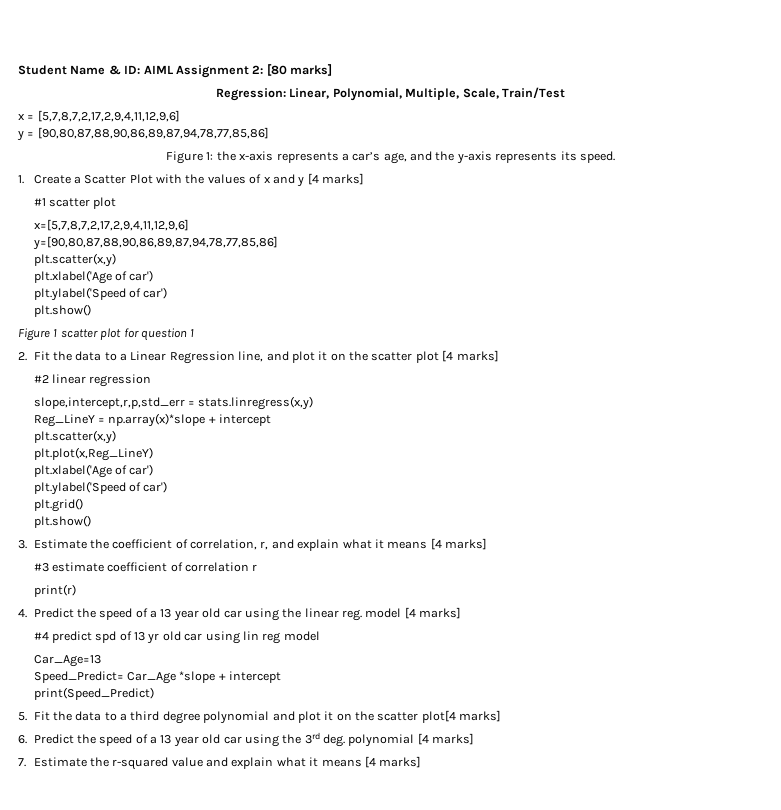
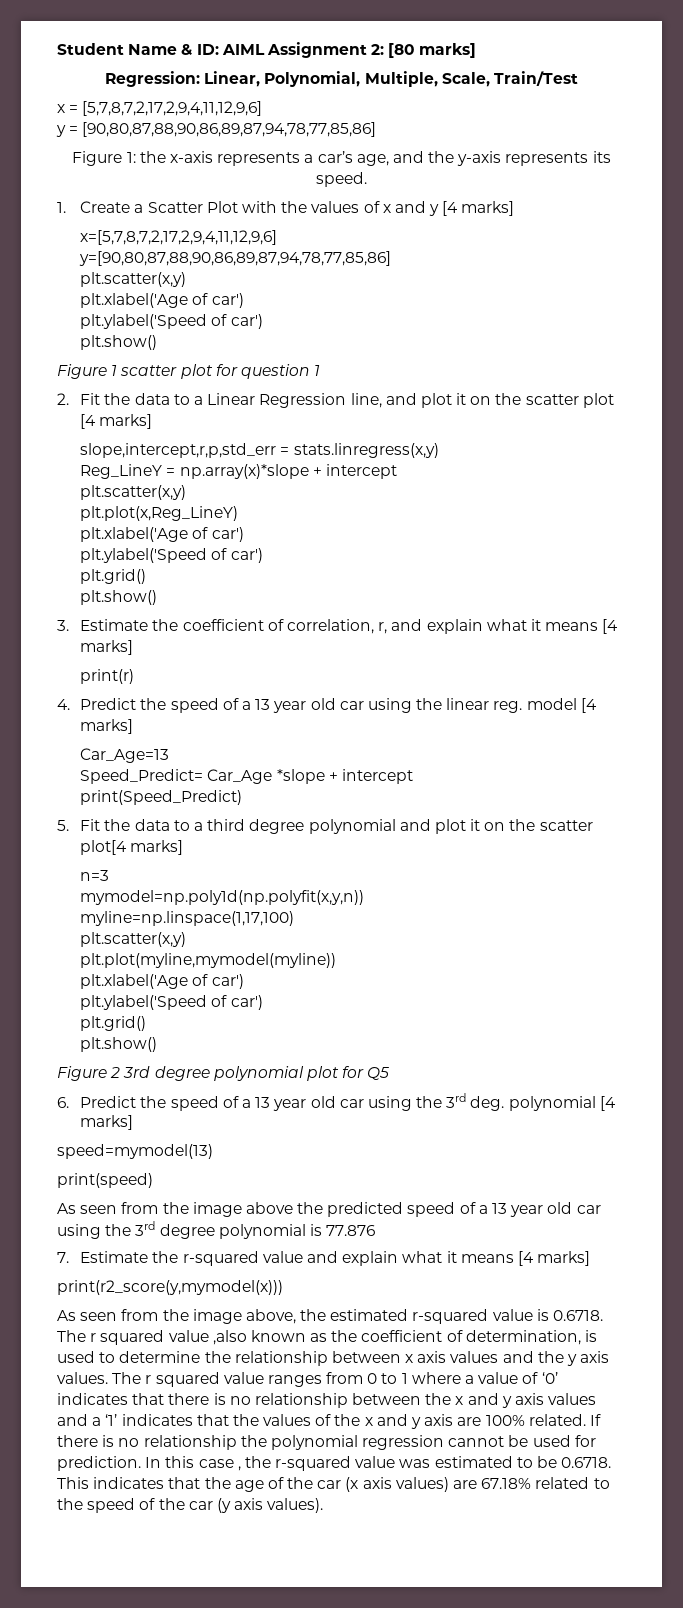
[33,197,117,209] // #1 scatter plot -> (515, 208) none
[33,374,152,387] // #2 linear regression -> (153, 421) none
[33,562,258,572] // #3 estimate coefficient of correlation r -> (134, 647) none
[33,631,320,644] // #4 predict spd of 13 yr old car using lin reg model -> (134, 726) none
(502, 716) none -> [80,870,110,881] [80,890,365,905] [80,911,295,926] [80,932,187,947] [80,953,337,968] [80,974,244,989] [80,995,263,1010] [80,1016,147,1031] [80,1037,158,1052] [57,1066,390,1081] // n=3 // mymodel=np.poly1d(np.polyfit(x,y,n)) // myline=np.linspace(1,17,100) // plt.scatter(x,y) // plt.plot(myline,mymodel(myline)) // plt.xlabel('Age of car') // plt.ylabel('Speed of car') // plt.grid() // plt.show() // Figure 2 3rd degree polynomial plot for Q5
(475, 739) none -> [57,1144,213,1159] [57,1173,153,1188] [57,1202,601,1217] [57,1221,376,1239] // speed=mymodel(13) // print(speed) // As seen from the image above the predicted speed of a 13 year old car using the 3rd degree polynomial is 77.876
(422, 762) none -> [57,1280,283,1295] [57,1309,604,1324] [57,1330,598,1345] [57,1351,610,1366] [57,1372,558,1387] [57,1393,597,1408] [57,1414,601,1429] [57,1435,596,1450] [57,1456,612,1471] [57,1477,610,1492] [57,1498,324,1513] // print(r2_score(y,mymodel(x))) // As seen from the image above, the estimated r-squared value is 0.6718. The r squared value ,also known as the coefficient of determination, is used to determine the relationship between x axis values and the y axis values. The r squared value ranges from 0 to 1 where a value of ‘0’ indicates that there is no relationship between the x and y axis values and a ‘1’ indicates that the values of the x and y axis are 100% related. If there is no relationship the polynomial regression cannot be used for prediction. In this case , the r-squared value was estimated to be 0.6718. This indicates that the age of the car (x axis values) are 67.18% related to the speed of the car (y axis values).

